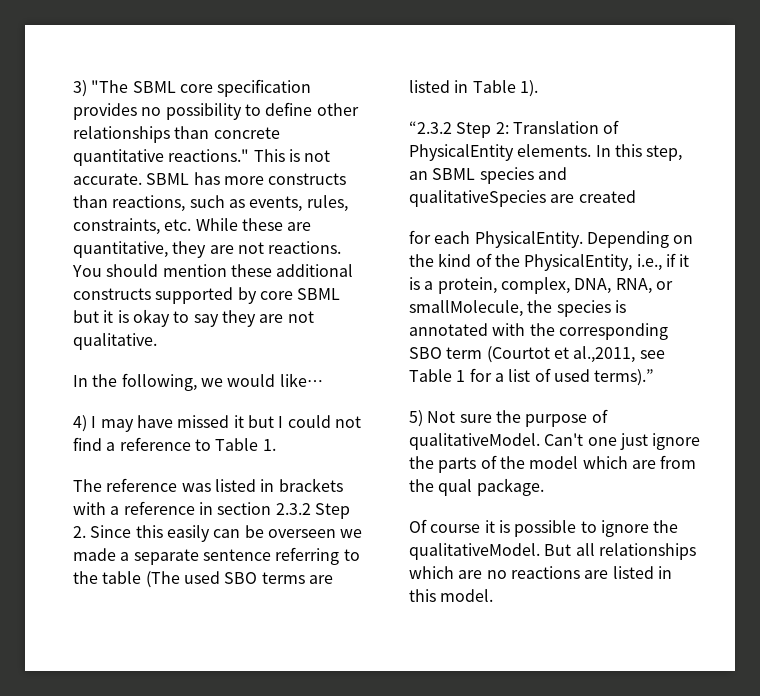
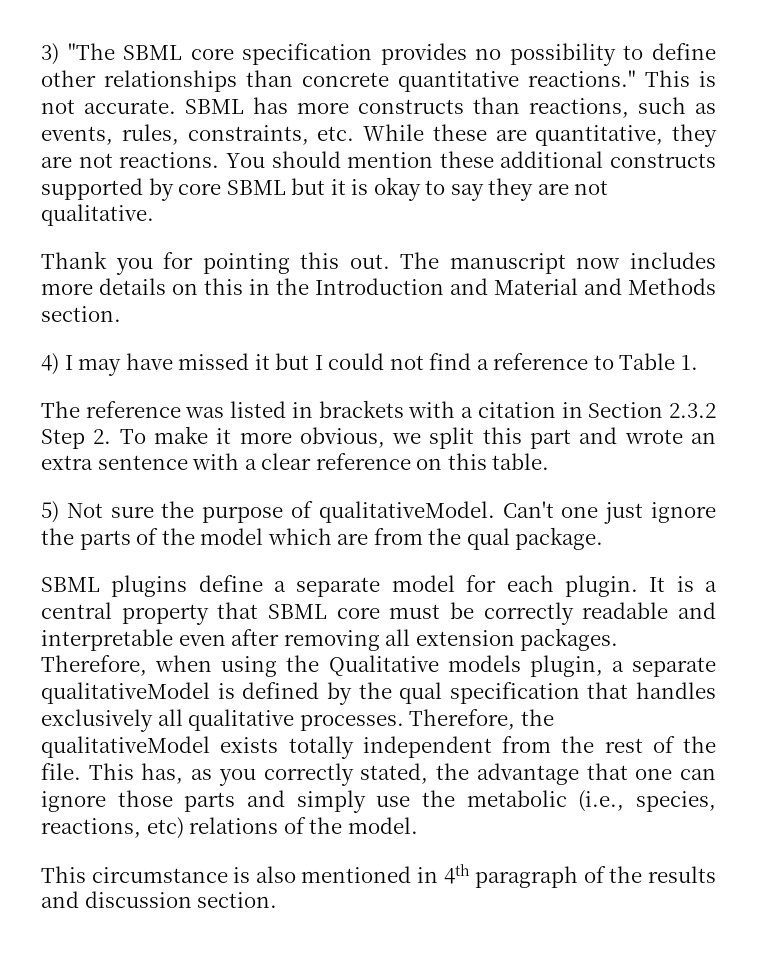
[73,373,323,391] In the following, we would like… -> [41,251,716,275] [41,278,716,295] [41,306,121,322] Thank you for pointing this out. The manuscript now includes more details on this in the Introduction and Material and Methods section.
[123,501,350,519] [73,525,363,542] [73,547,360,565] [73,571,333,588] [409,80,538,97] [409,120,620,138] [409,144,683,161] [409,167,567,184] [409,190,636,207] [409,230,694,248] [409,253,690,271] [409,277,673,294] [409,300,626,317] [409,323,668,340] [409,346,665,363] [409,368,655,386] reference in section 2.3.2 Step 2. Since this easily can be overseen we made a separate sentence referring to the table (The used SBO terms are listed in Table 1). // “2.3.2 Step 2: Translation of PhysicalEntity elements. In this step, an SBML species and qualitativeSpecies are created // for each PhysicalEntity. Depending on the kind of the PhysicalEntity, i.e., if it is a protein, complex, DNA, RNA, or smallMolecule, the species is annotated with the corresponding SBO term (Courtot et al.,2011, see Table 1 for a list of used terms).” -> [477,402,717,418] [41,426,716,449] [41,453,550,470] citation in Section 2.3.2 Step 2. To make it more obvious, we split this part and wrote an extra sentence with a clear reference on this table.
[409,519,679,537] [409,543,696,560] [409,566,672,579] [409,589,494,602] Of course it is possible to ignore the qualitativeModel. But all relationships which are no reactions are listed in this model. -> [41,575,718,597] [41,602,716,625] [41,628,619,651] [41,655,716,677] [41,682,716,705] [41,709,554,732] [41,736,716,759] [41,763,717,786] [41,790,716,813] [41,817,418,839] [41,864,717,888] [41,891,278,908] SBML plugins define a separate model for each plugin. It is a central property that SBML core must be correctly readable and interpretable even after removing all extension packages. Therefore, when using the Qualitative models plugin, a separate qualitativeModel is defined by the qual specification that handles exclusively all qualitative processes. Therefore, the qualitativeModel exists totally independent from the rest of the file. This has, as you correctly stated, the advantage that one can ignore those parts and simply use the metabolic (i.e., species, reactions, etc) relations of the model. // This circumstance is also mentioned in 4th paragraph of the results and discussion section.

